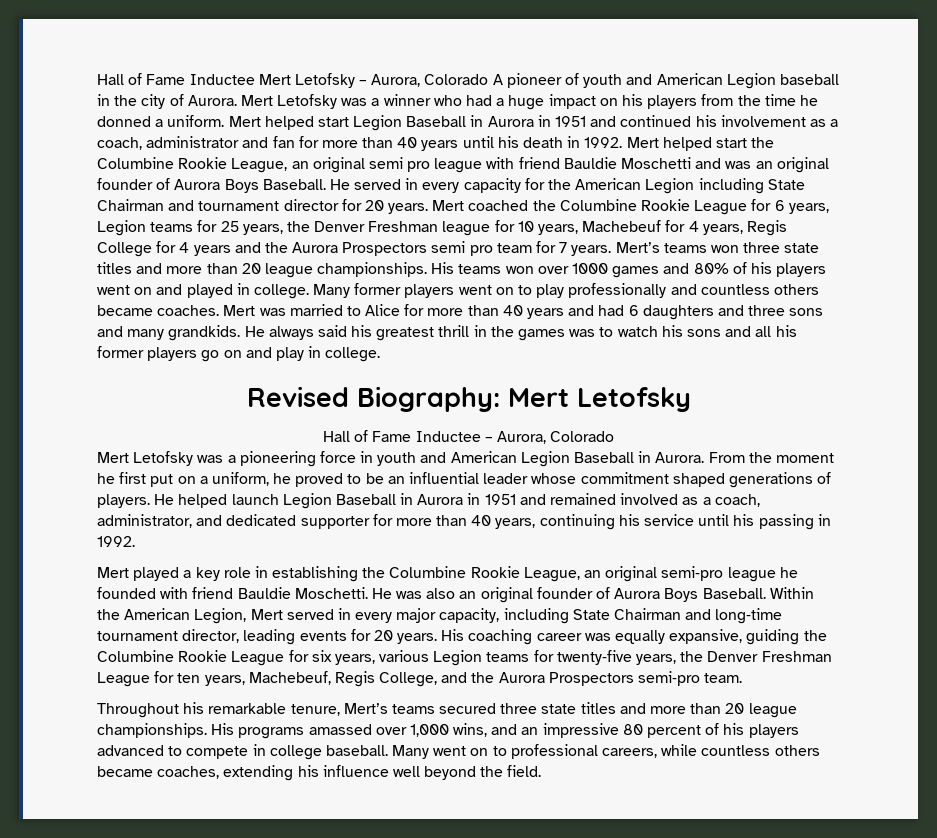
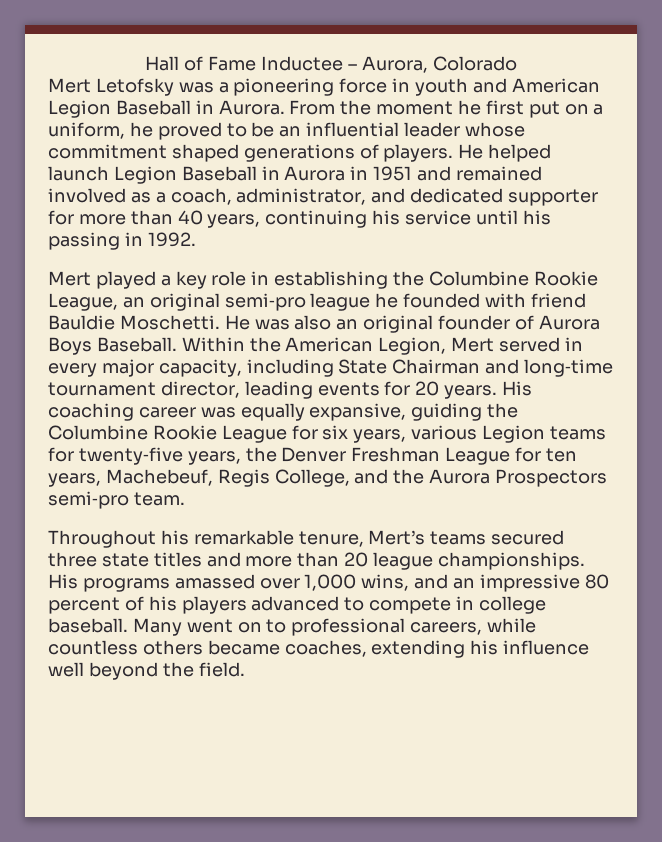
[97,73,839,89] [97,94,818,110] [97,115,839,131] [97,136,775,151] [97,157,829,173] [97,178,805,194] [97,199,829,215] [97,220,787,236] [97,241,820,257] [97,262,827,278] [97,283,819,299] [97,304,824,320] [97,325,797,341] [97,346,381,362] [246,386,691,412] [322,430,481,442] Hall of Fame Inductee Mert Letofsky – Aurora, Colorado A pioneer of youth and American Legion baseball in the city of Aurora. Mert Letofsky was a winner who had a huge impact on his players from the time he donned a uniform. Mert helped start Legion Baseball in Aurora in 1951 and continued his involvement as a coach, administrator and fan for more than 40 years until his death in 1992. Mert helped start the Columbine Rookie League, an original semi pro league with friend Bauldie Moschetti and was an original founder of Aurora Boys Baseball. He served in every capacity for the American Legion including State Chairman and tournament director for 20 years. Mert coached the Columbine Rookie League for 6 years, Legion teams for 25 years, the Denver Freshman league for 10 years, Machebeuf for 4 years, Regis College for 4 years and the Aurora Prospectors semi pro team for 7 years. Mert’s teams won three state titles and more than 20 league championships. His teams won over 1000 games and 80% of his players went on and played in college. Many former players went on to play professionally and countless others became coaches. Mert was married to Alice for more than 40 years and had 6 daughters and three sons and many grandkids. He always said his greatest thrill in the games was to watch his sons and all his former players go on and play in college. // Revised Biography: Mert Letofsky // Hall of Fame Inductee -> [145,56,344,71] Hall of Fame Inductee

